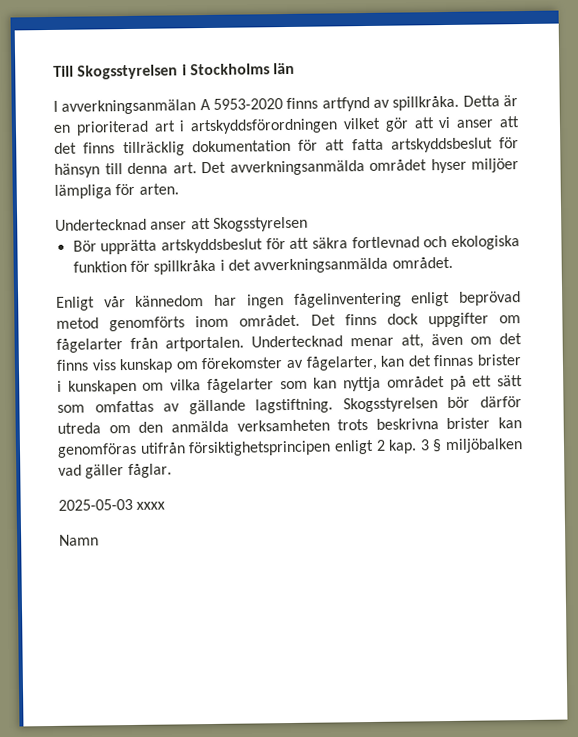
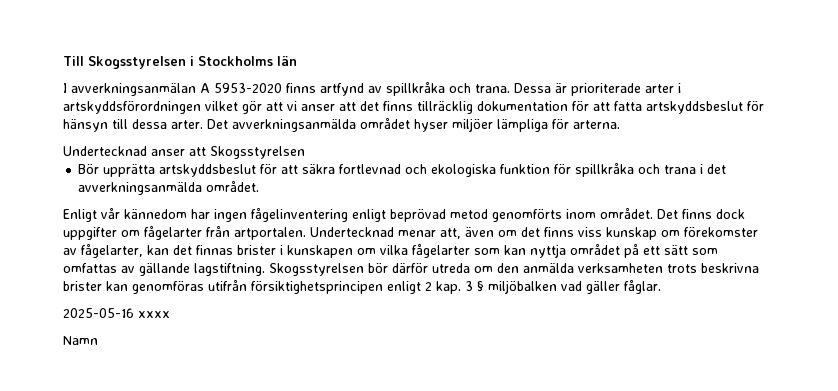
[392,95,518,111] [53,120,176,136] spillkråka. Detta är en prioriterad art -> [386,81,674,96] spillkråka och trana. Dessa är prioriterade arter
[127,162,197,175] denna art. -> [132,119,203,129] dessa arter.
[138,183,179,195] arten. -> [573,120,620,129] arterna.
(217, 267) none -> [638,164,697,174] och trana
[58,498,133,511] 2025-05-03 -> [63,308,134,318] 2025-05-16

